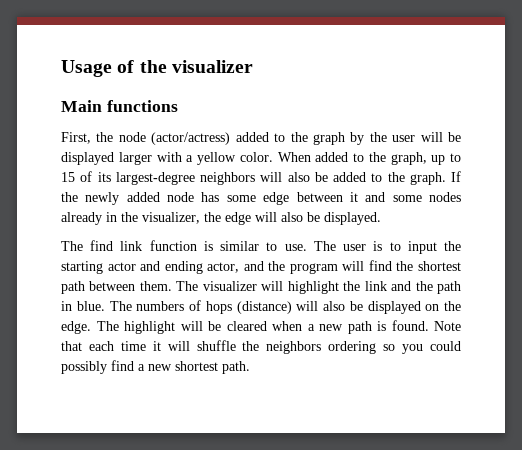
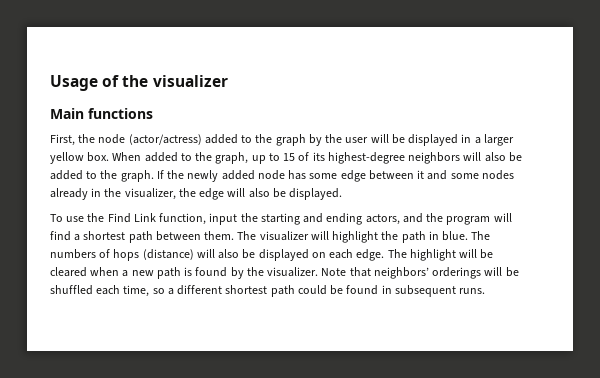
[118,152,273,165] larger with a yellow color. -> [461,134,514,146] [50,152,110,164] in a larger yellow box.
[115,172,195,185] largest-degree -> [327,152,405,164] highest-degree
[61,240,401,251] The find link function is similar to use. The user is to -> [50,213,207,225] To use the Find Link function,
[107,262,136,271] actor -> (300, 219) none
[207,262,240,273] actor, -> [365,214,400,225] actors,
[396,261,414,271] the -> [74,234,81,241] a
[364,281,433,291] link and the -> (399, 235) none
[444,301,461,311] the -> [329,249,354,259] each
[391,320,461,331] [61,340,462,354] [61,360,250,374] found. Note that each time it will shuffle the neighbors ordering so you could possibly find a new shortest path. -> [195,267,519,279] [50,285,486,297] found by the visualizer. Note that neighbors’ orderings will be shuffled each time, so a different shortest path could be found in subsequent runs.

